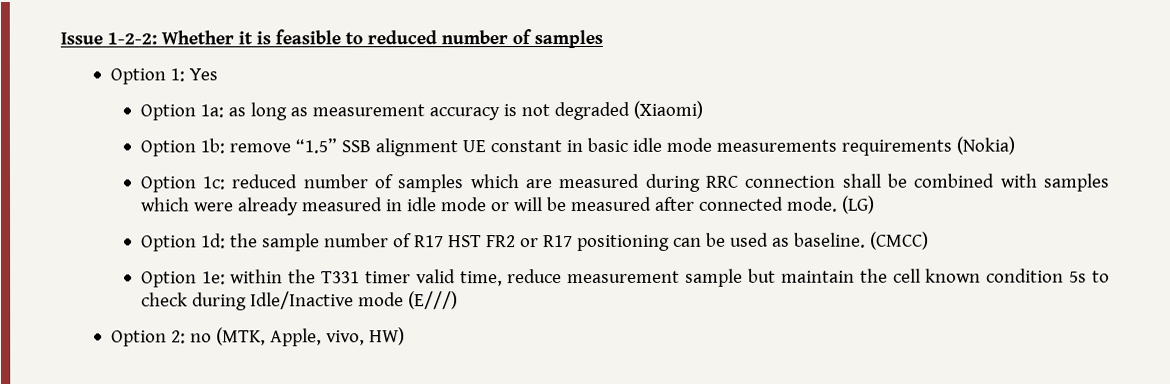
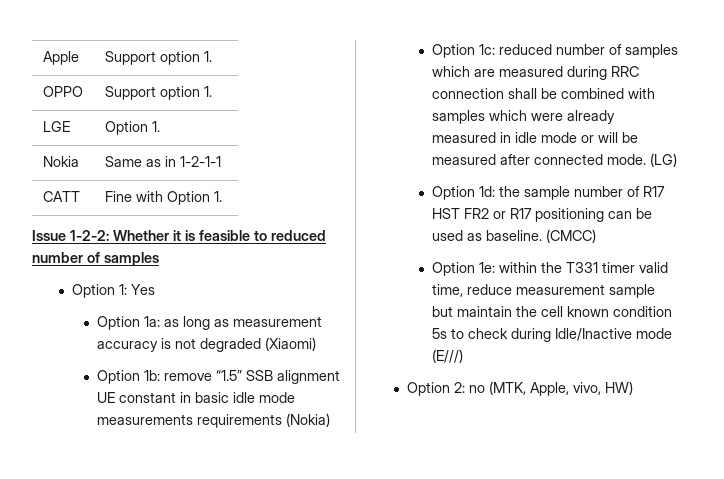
(60, 38) none -> [42,51,79,65] [104,51,212,65] [42,86,83,97] [104,86,212,100] [42,121,70,132] [104,121,160,135] [42,156,79,167] [104,156,221,167] [42,191,80,202] [104,191,222,205] Apple | Support option 1. // OPPO | Support option 1. // LGE | Option 1. // Nokia | Same as in 1-2-1-1 // CATT | Fine with Option 1. //

